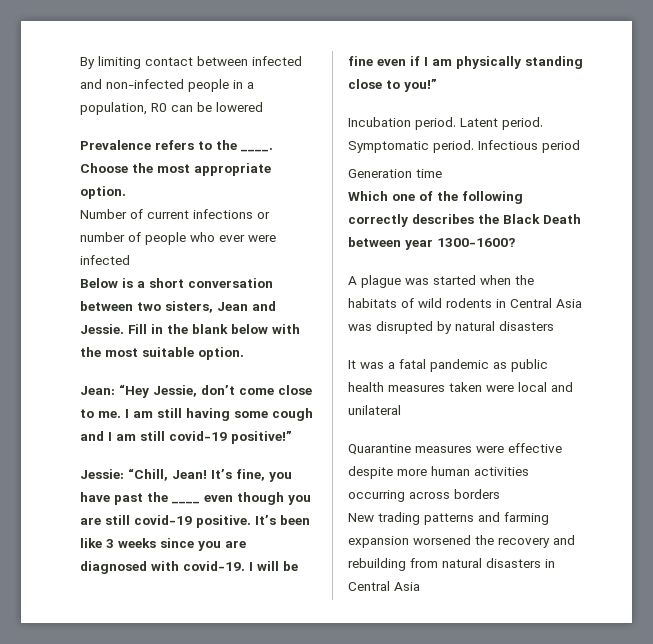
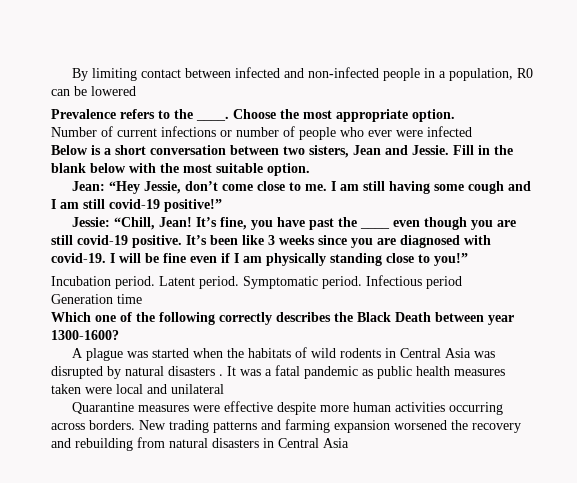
(554, 326) // -> [219,374,223,376] .
[454,489,500,499] borders // -> [89,420,135,430] borders.

